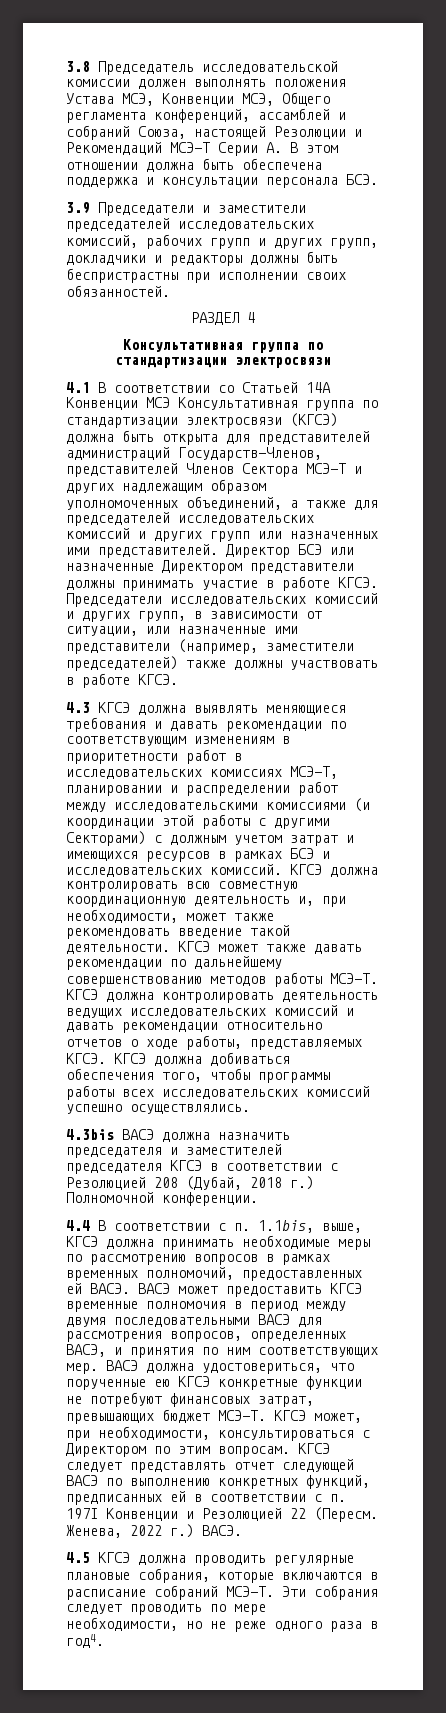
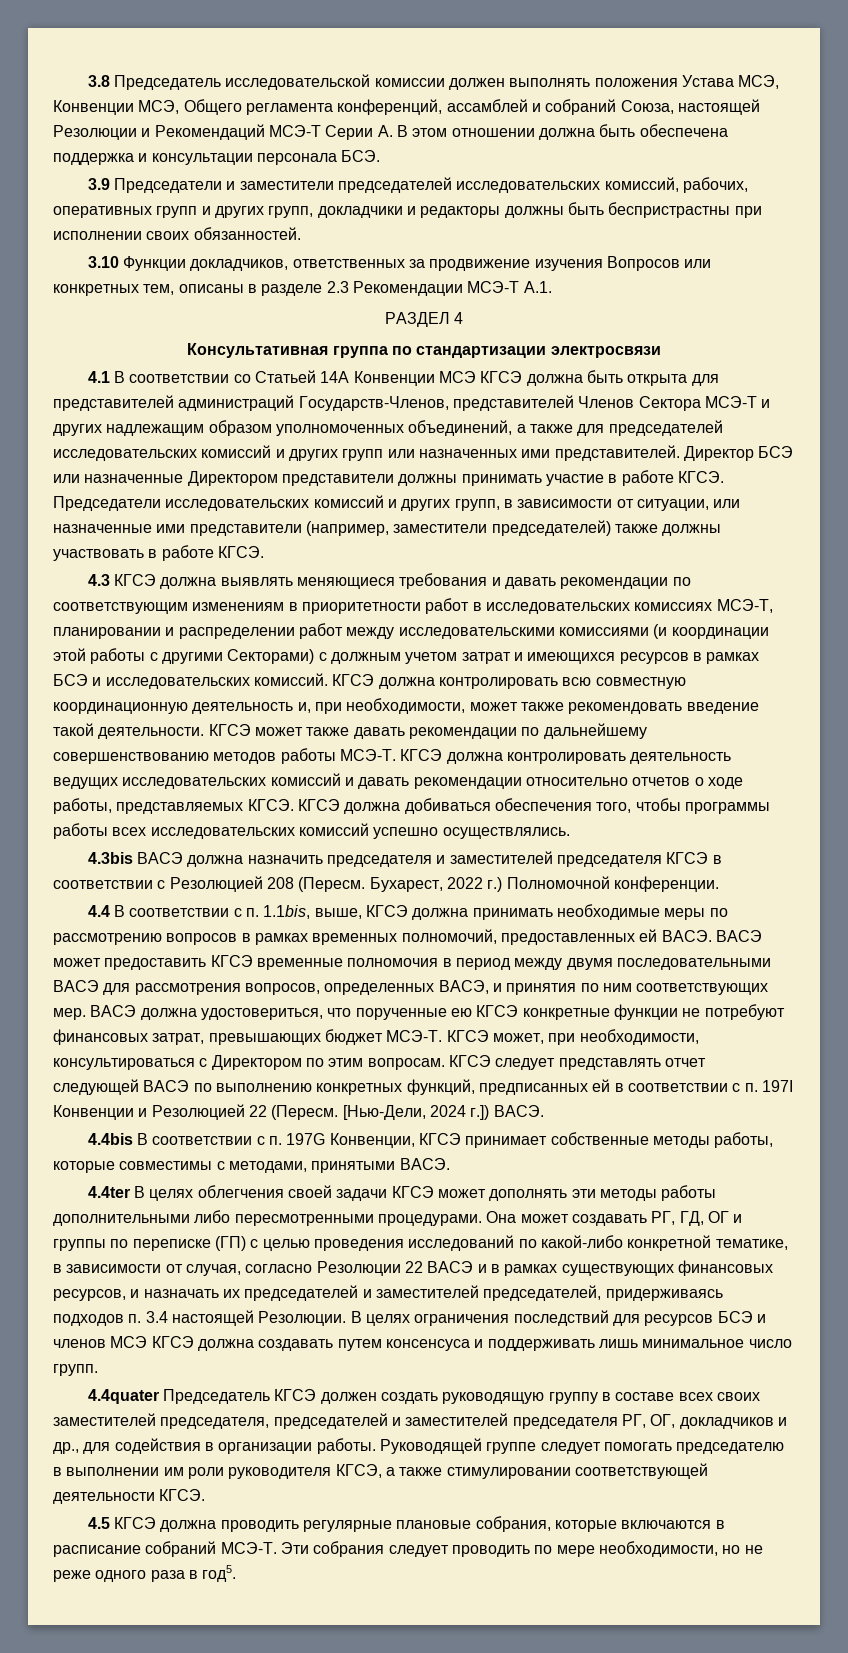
[146,234,202,249] рабочих -> [682,177,748,193] [53,206,152,218] рабочих, оперативных
(170, 291) none -> [87,256,712,271] [53,281,552,296] // 3.10 Функции докладчиков, ответственных за продвижение изучения Вопросов или конкретных тем, описаны в разделе 2.3 Рекомендации МСЭ-Т А.1.
[178,397,378,411] [66,413,338,428] Консультативная группа по стандартизации электросвязи (КГСЭ) -> [480,371,523,383] КГСЭ
[186,1176,282,1190] (Дубай, 2018 -> [298,877,483,892] (Пересм. Бухарест, 2022
[66,1524,242,1538] Женева, 2022 г.) ВАСЭ. -> [342,1105,544,1120] [87,1132,774,1148] [53,1158,450,1173] [87,1185,717,1201] [53,1210,743,1226] [53,1235,788,1251] [53,1260,773,1276] [53,1285,723,1301] [53,1310,766,1326] [53,1336,792,1351] [53,1364,98,1376] [87,1389,760,1404] [53,1413,787,1429] [53,1438,785,1454] [53,1463,708,1479] [53,1489,206,1504] [Нью-Дели, 2024 г.]) ВАСЭ. // 4.4bis В соответствии с п. 197G Конвенции, КГСЭ принимает собственные методы работы, которые совместимы с методами, принятыми ВАСЭ. // 4.4ter В целях облегчения своей задачи КГСЭ может дополнять эти методы работы дополнительными либо пересмотренными процедурами. Она может создавать РГ, ГД, ОГ и группы по переписке (ГП) с целью проведения исследований по какой-либо конкретной тематике, в зависимости от случая, согласно Резолюции 22 ВАСЭ и в рамках существующих финансовых ресурсов, и назначать их председателей и заместителей председателей, придерживаясь подходов п. 3.4 настоящей Резолюции. В целях ограничения последствий для ресурсов БСЭ и членов МСЭ КГСЭ должна создавать путем консенсуса и поддерживать лишь минимальное число групп. // 4.4quater Председатель КГСЭ должен создать руководящую группу в составе всех своих заместителей председателя, председателей и заместителей председателя РГ, ОГ, докладчиков и др., для содействия в организации работы. Руководящей группе следует помогать председателю в выполнении им роли руководителя КГСЭ, а также стимулировании соответствующей деятельности КГСЭ.
[66,1634,104,1648] год4. -> [202,1565,237,1582] год5.

